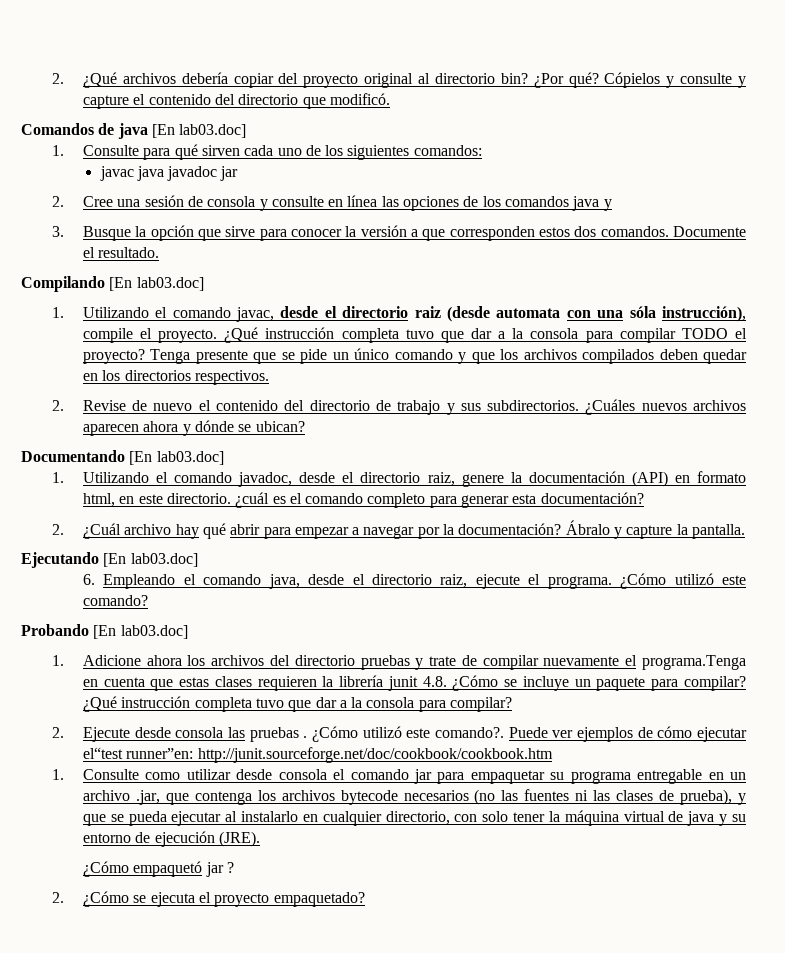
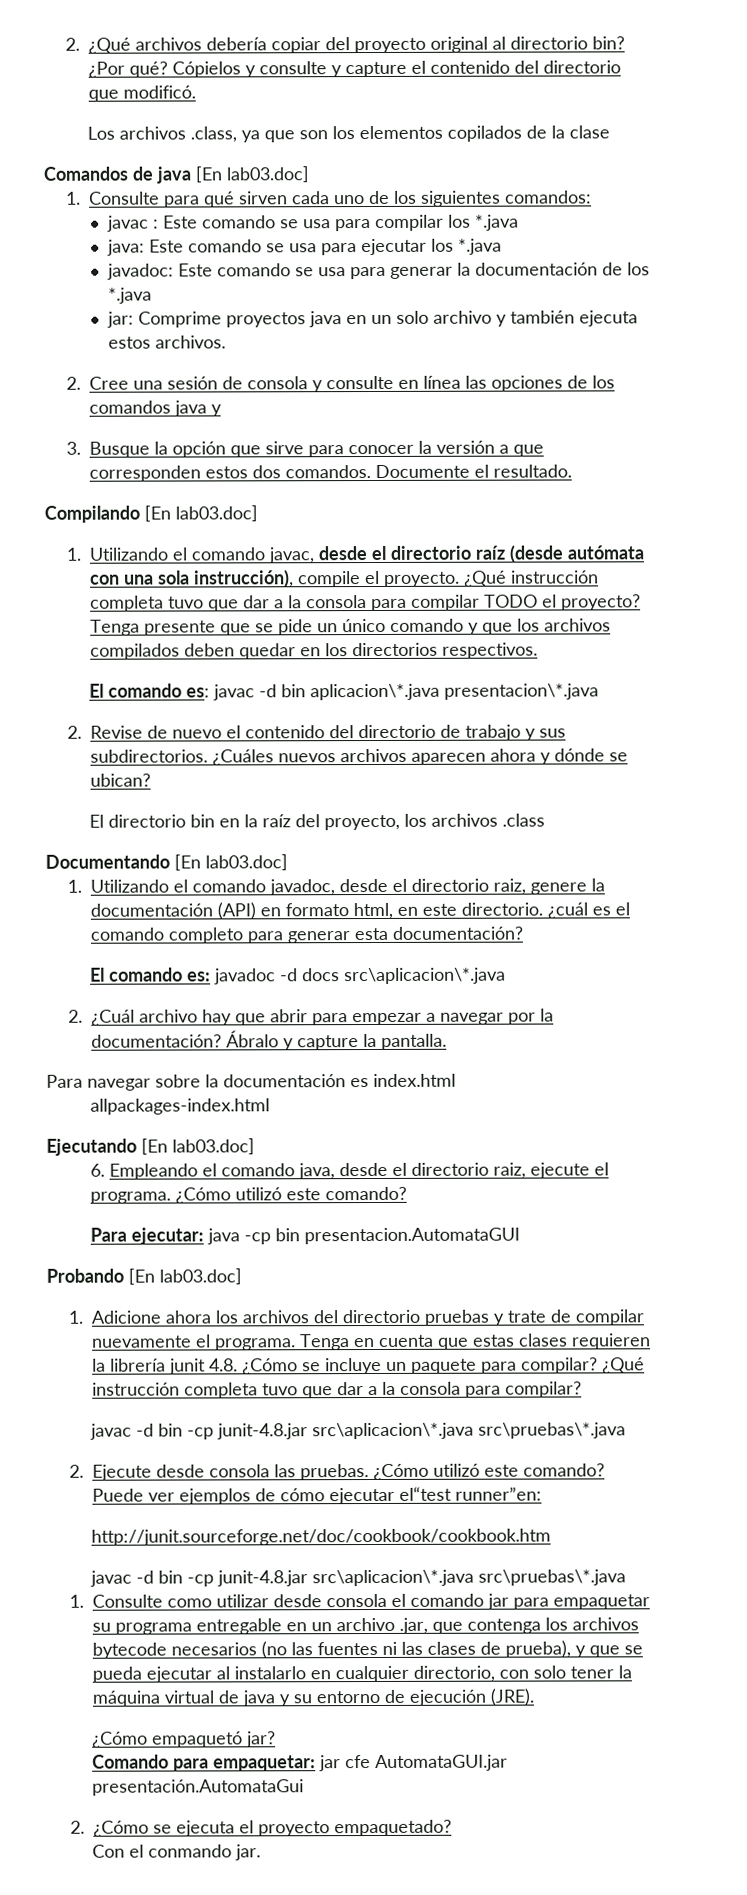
(390, 99) none -> [86,125,610,143] // Los archivos .class, ya que son los elementos copilados de la clase
[136,166,239,181] java javadoc jar -> [152,214,519,232] [106,238,502,256] [106,262,650,280] [107,287,152,304] [106,310,638,328] [107,335,226,349] : Este comando se usa para compilar los *.java // java: Este comando se usa para ejecutar los *.java // javadoc: Este comando se usa para generar la documentación de los *.java // jar: Comprime proyectos java en un solo archivo y también ejecuta estos archivos.
[414,306,561,322] raiz (desde automata -> [474,544,644,563] raíz (desde autómata
[629,306,656,318] sóla -> [157,570,190,585] sola
(269, 377) none -> [88,683,599,701] // El comando es: javac -d bin aplicacion\*.java presentacion\*.java
(305, 426) none -> [88,813,545,831] // El directorio bin en la raíz del proyecto, los archivos .class
(644, 498) none -> [89,967,506,985] // El comando es: javadoc -d docs src\aplicacion\*.java
[202,523,226,539] qué -> [234,1013,266,1026] que
(746, 531) none -> [46,1073,456,1091] [89,1098,270,1115] // Para navegar sobre la documentación es index.html // allpackages-index.html
(148, 600) none -> [89,1227,520,1245] // Para ejecutar: java -cp bin presentacion.AutomataGUI
[642,655,747,670] programa.Tenga -> [214,1334,350,1351] programa. Tenga
(513, 704) none -> [89,1422,626,1440] // javac -d bin -cp junit-4.8.jar src\aplicacion\*.java src\pruebas\*.java
[249,726,504,742] pruebas . ¿Cómo utilizó este comando?. -> [299,1463,605,1481] pruebas. ¿Cómo utilizó este comando?
(194, 753) none -> (542, 1493) //
(553, 755) none -> [89,1569,626,1587] // javac -d bin -cp junit-4.8.jar src\aplicacion\*.java src\pruebas\*.java
[205,862,234,877] jar ? -> [245,1731,276,1748] [91,1754,508,1772] [91,1779,304,1796] jar? // Comando para empaquetar: jar cfe AutomataGUI.jar presentación.AutomataGui
(365, 899) none -> [91,1844,261,1861] // Con el conmando jar.

